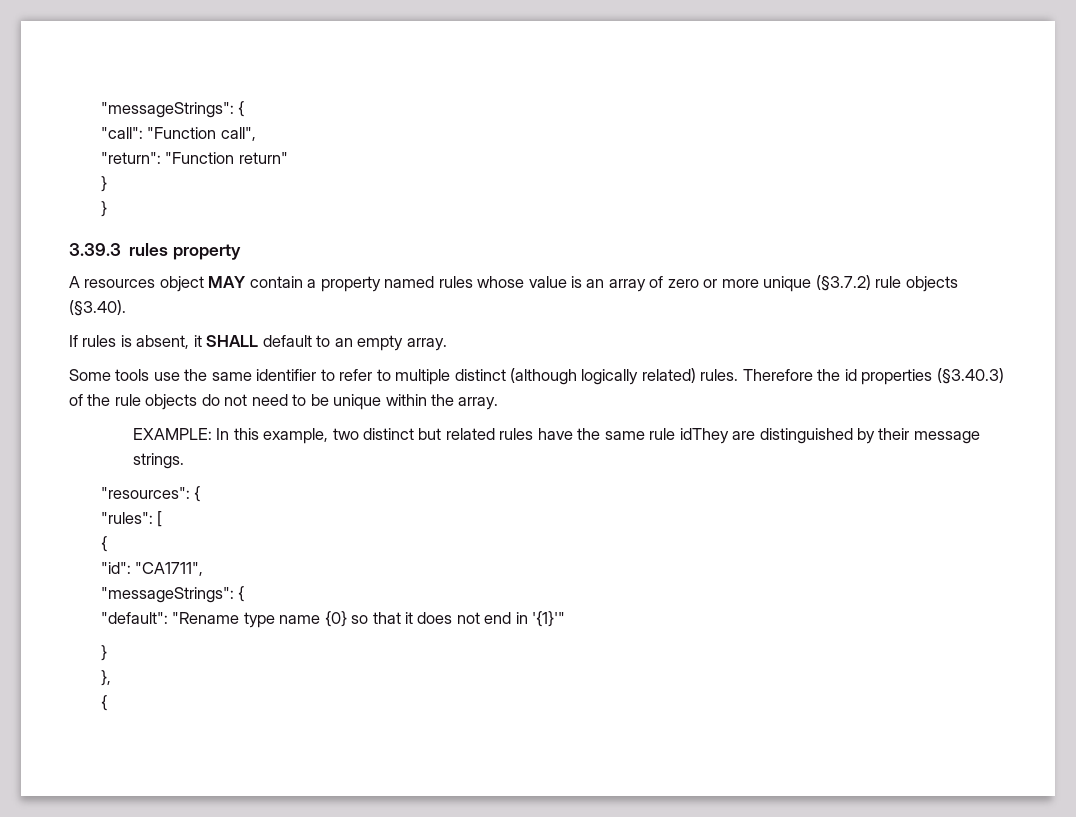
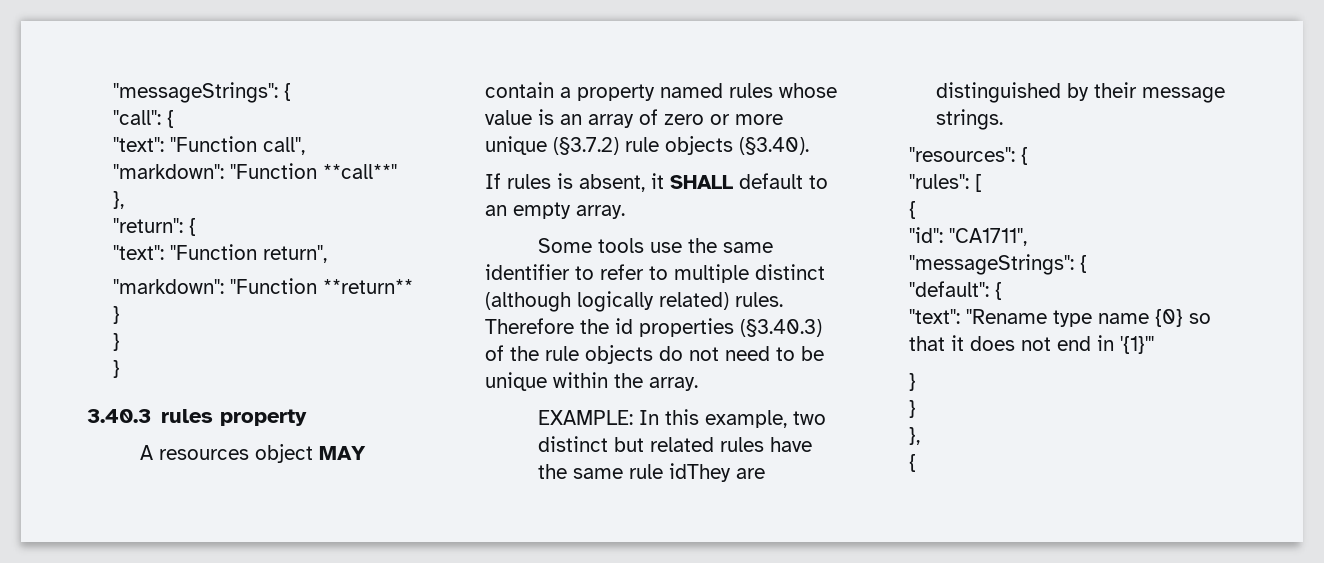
(143, 133) none -> [167,110,175,128] [113,137,165,152] { // "text":
[100,152,288,164] [100,176,107,192] [100,201,107,217] [69,243,121,256] "return": "Function return" // } // } // 3.39.3 -> [113,163,398,179] [113,191,125,209] [113,218,197,236] [113,244,328,263] [113,278,414,294] [113,306,121,324] [113,333,121,351] [113,360,121,378] [87,409,151,423] "markdown": "Function **call**" // }, // "return": { // "text": "Function return", // "markdown": "Function **return** // } // } // } // 3.40.3
(168, 618) none -> [995,282,1003,300] [909,309,961,324] { // "text":
(107, 653) none -> [909,400,917,418] // }

